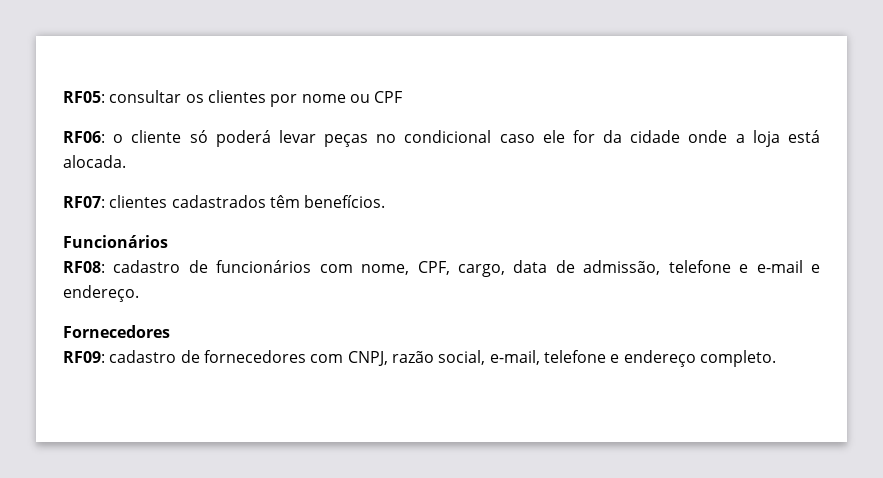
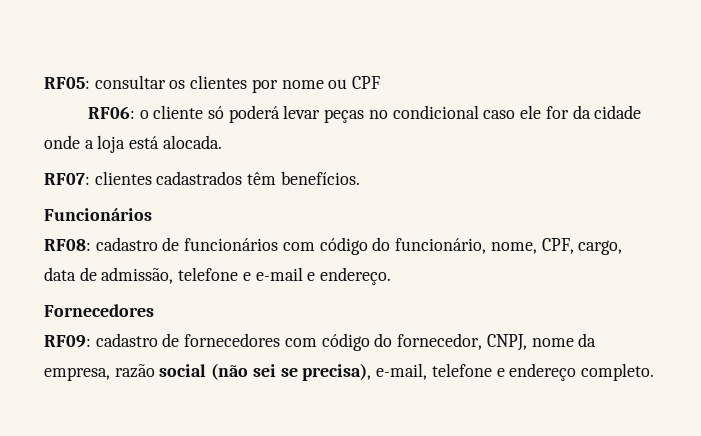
(353, 268) none -> [319,237,487,255] código do funcionário,
[347,350,486,366] CNPJ, razão social, -> [321,333,597,351] [44,363,372,381] código do fornecedor, CNPJ, nome da empresa, razão social (não sei se precisa),

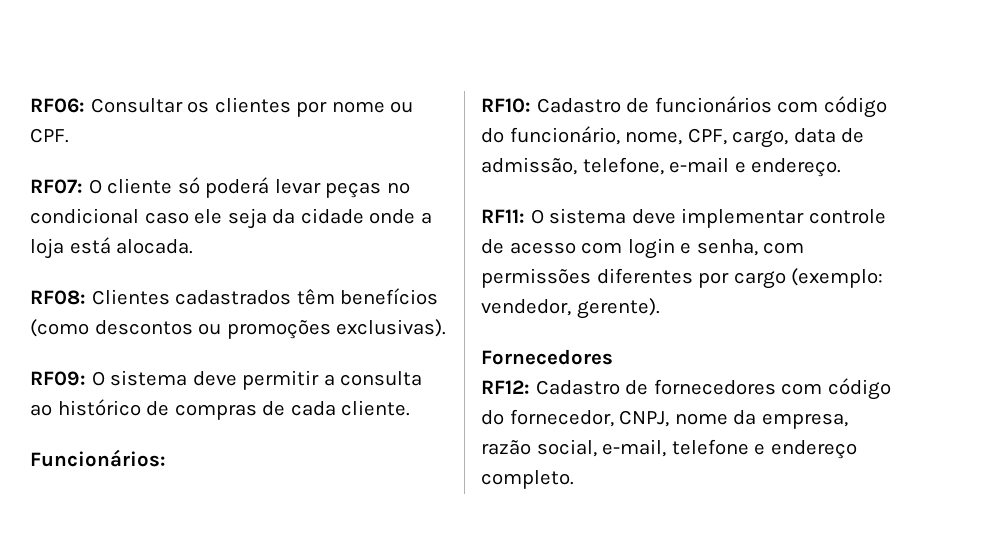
[44,75,166,89] RF05: consultar -> [30,98,183,113] RF06: Consultar
[352,76,381,89] [87,106,149,119] CPF // RF06: o -> [30,128,69,143] [30,179,102,194] CPF. // RF07: O
[545,106,569,119] for -> [227,208,267,229] seja
[44,171,360,185] [44,208,152,221] [44,237,158,251] RF07: clientes cadastrados têm benefícios. // Funcionários // RF08: cadastro -> [30,288,439,305] [30,319,447,339] [30,370,423,390] [30,399,411,420] [30,449,166,467] [481,98,621,113] RF08: Clientes cadastrados têm benefícios (como descontos ou promoções exclusivas). // RF09: O sistema deve permitir a consulta ao histórico de compras de cada cliente. // Funcionários: // RF10: Cadastro
[178,267,251,281] telefone e -> [582,157,664,175] telefone,
(392, 276) none -> [481,208,886,228] [481,238,805,259] [481,268,884,289] [481,298,660,319] // RF11: O sistema deve implementar controle de acesso com login e senha, com permissões diferentes por cargo (exemplo: vendedor, gerente).
[44,333,158,348] RF09: cadastro -> [481,380,620,395] RF12: Cadastro
[159,363,372,381] social (não sei se precisa), -> [536,439,597,457] social,

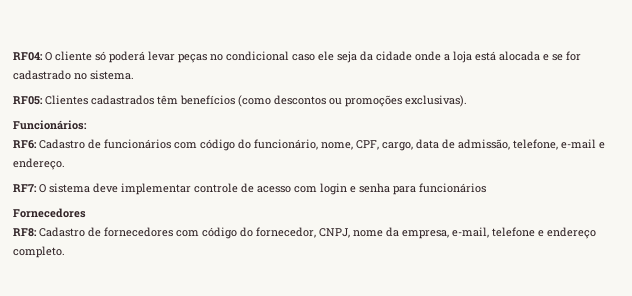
[30,97,414,117] [30,128,69,143] [30,179,83,194] RF06: Consultar os clientes por nome ou CPF. // RF07: -> [13,52,43,61] RF04:
[116,239,194,254] [30,290,86,305] alocada. // RF08: -> [499,51,581,61] [13,70,134,80] [13,96,43,105] alocada e se for cadastrado no sistema. // RF05:
[30,370,423,390] [30,399,411,420] // RF09: O sistema deve permitir a consulta ao histórico de compras de cada cliente. -> (467, 101) none
[481,98,531,113] RF10: -> [13,140,37,149] RF6:
[481,209,525,223] RF11: -> [13,184,37,192] RF7:
[696,239,805,256] [481,268,884,289] [481,298,660,319] senha, com permissões diferentes por cargo (exemplo: vendedor, gerente). -> [359,183,486,195] senha para funcionários
[481,380,530,394] RF12: -> [13,228,37,237] RF8:
[481,439,597,457] razão social, -> (449, 234) none

